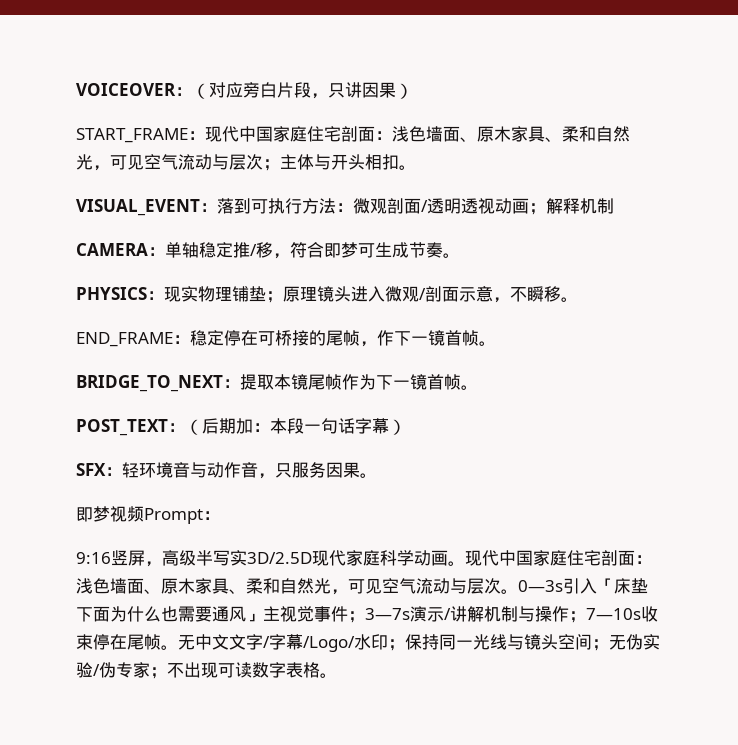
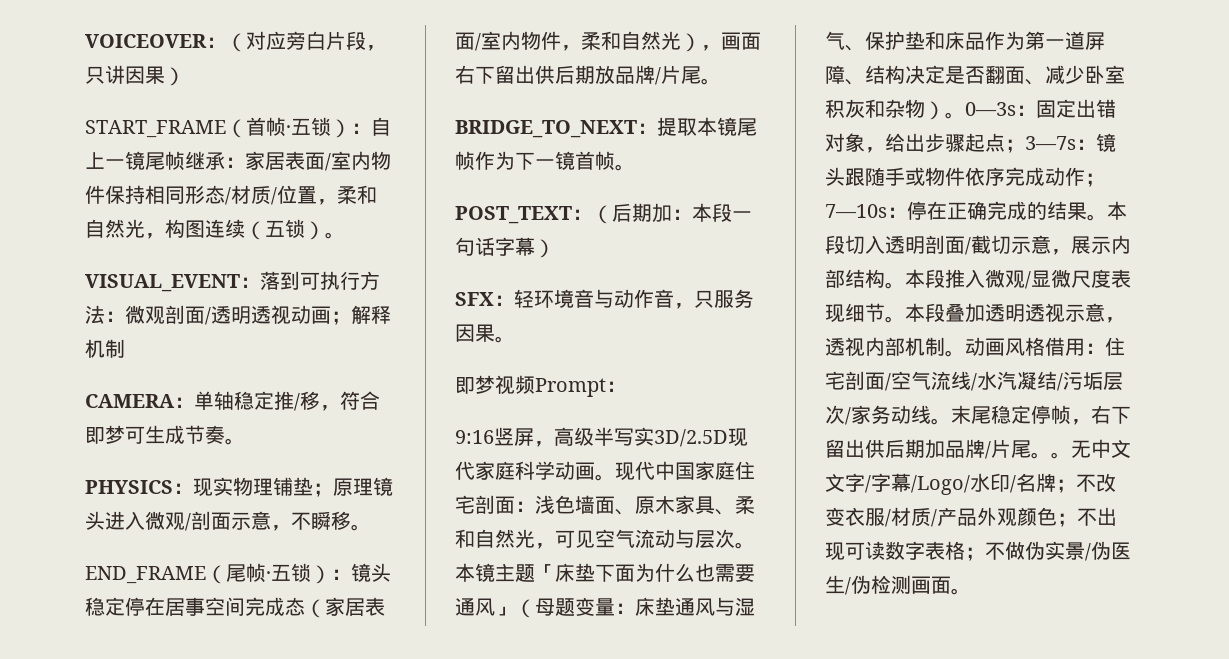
[188,126,630,142] [76,154,399,171] ：现代中国家庭住宅剖面：浅色墙面、原木家具、柔和自然光，可见空气流动与层次；主体与开头相扣 -> [226,117,391,138] [85,151,391,171] [85,185,377,205] [85,219,325,240] （首帧·五锁）：自上一镜尾帧继承：家居表面/室内物件保持相同形态/材质/位置，柔和自然光，构图连续（五锁）
[173,330,479,347] ：稳定停在可桥接的尾帧，作下一镜首帧 -> [206,563,391,584] [85,597,385,618] [455,31,761,52] [455,65,701,85] （尾帧·五锁）：镜头稳定停在居事空间完成态（家居表面/室内物件，柔和自然光），画面右下留出供后期放品牌/片尾
[518,578,597,594] 0—3s引入 -> [455,563,535,582] 本镜主题
[263,606,658,623] [76,634,161,650] 主视觉事件；3—7s演示/讲解机制与操作；7—10s收束停在尾帧 -> [515,597,755,618] [825,31,1105,51] [825,65,1125,85] [825,99,1116,120] [825,133,1116,153] [825,167,1105,187] [825,201,1127,221] [825,235,1131,255] [825,269,1131,289] [825,303,1125,323] [825,337,1125,357] [825,371,1123,391] [825,405,1131,425] [825,439,1051,459] （母题变量：床垫通风与湿气、保护垫和床品作为第一道屏障、结构决定是否翻面、减少卧室积灰和杂物）。0—3s：固定出错对象，给出步骤起点；3—7s：镜头跟随手或物件依序完成动作；7—10s：停在正确完成的结果。本段切入透明剖面/截切示意，展示内部结构。本段推入微观/显微尺度表现细节。本段叠加透明透视示意，透视内部机制。动画风格借用：住宅剖面/空气流线/水汽凝结/污垢层次/家务动线。末尾稳定停帧，右下留出供后期加品牌/片尾。
[388,634,660,651] [76,662,150,678] ；保持同一光线与镜头空间；无伪实验/伪专家 -> [1010,473,1116,493] [825,507,1057,527] /名牌；不改变衣服/材质/产品外观颜色
(320, 670) none -> [965,541,1131,561] [825,575,951,595] ；不做伪实景/伪医生/伪检测画面

